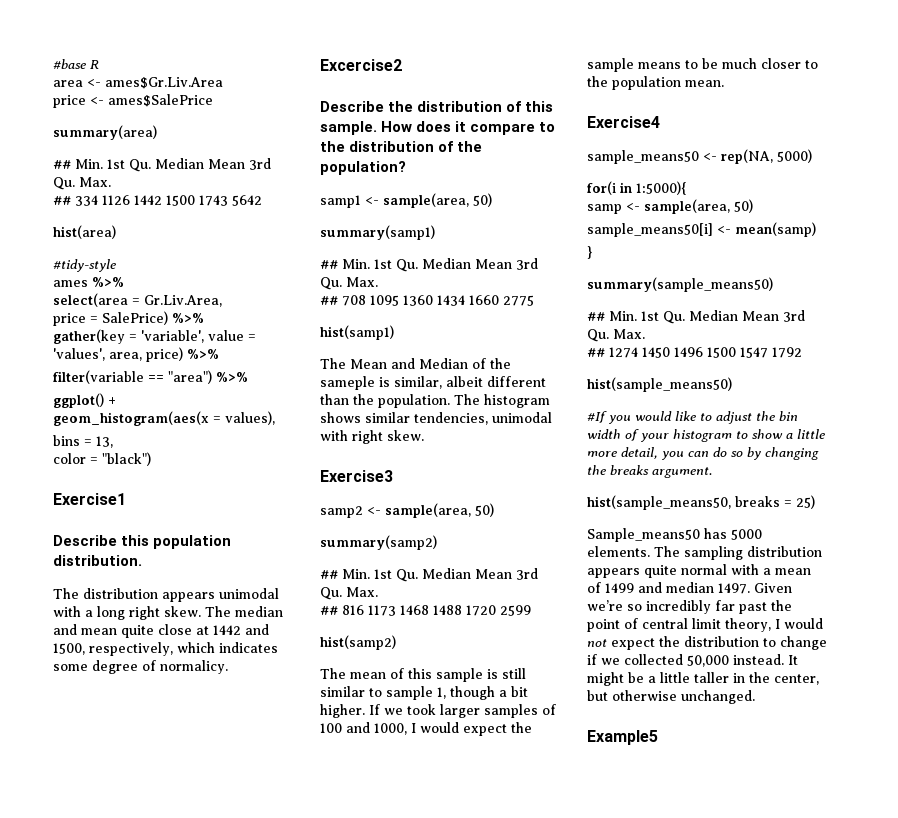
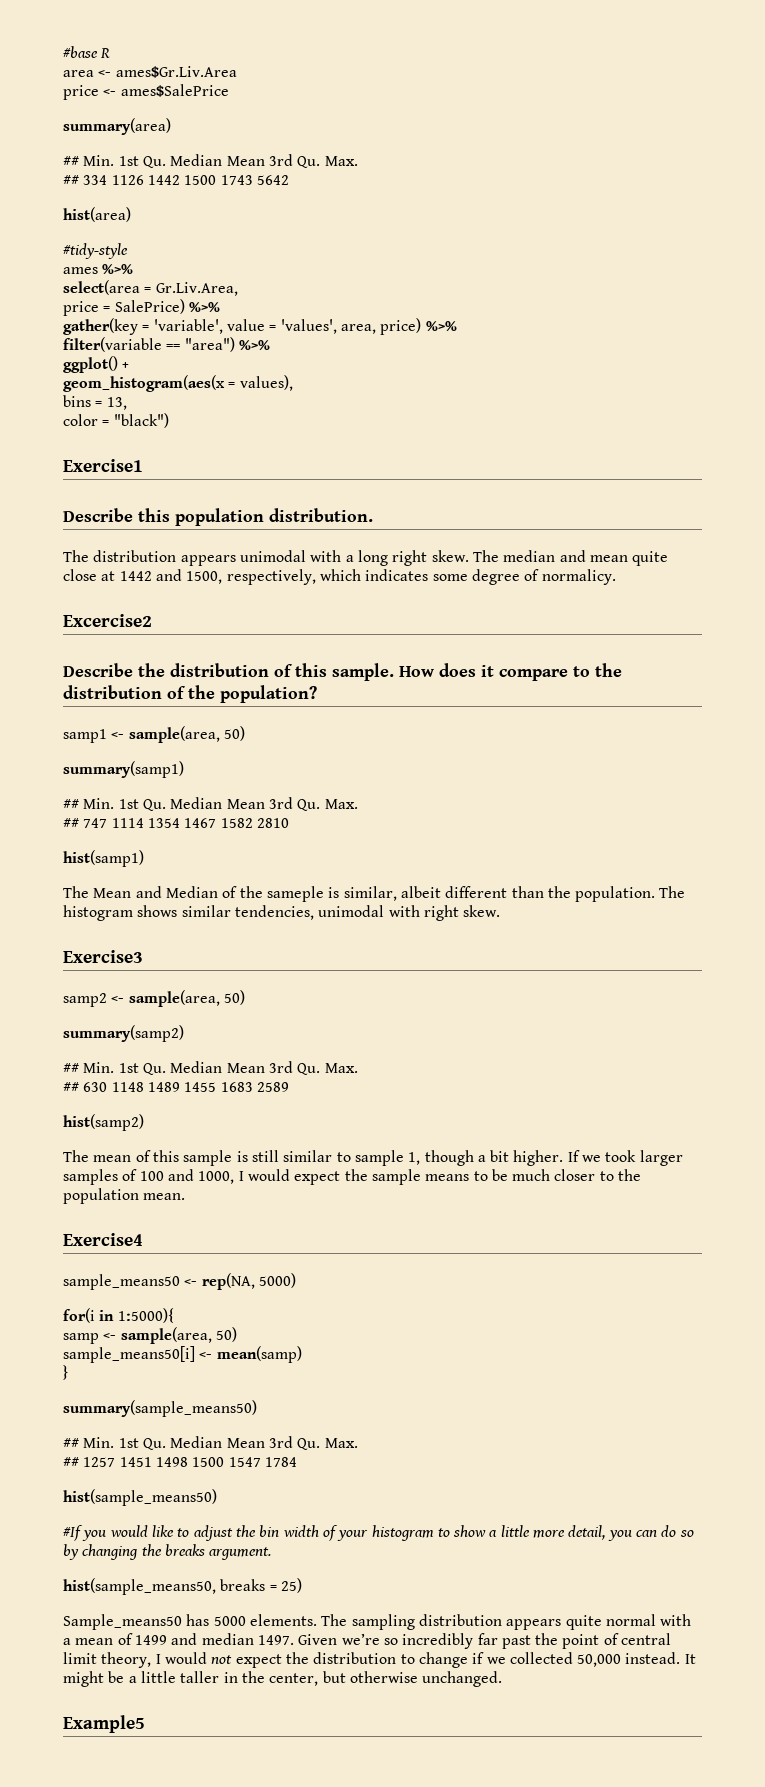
[342,295,534,306] 708 1095 1360 1434 1660 2775 -> [83,818,289,828] 747 1114 1354 1467 1582 2810
[342,605,531,616] 816 1173 1468 1488 1720 2599 -> [83,1082,289,1092] 630 1148 1489 1455 1683 2589
[609,347,703,358] 1274 1450 1496 -> [83,1457,188,1467] 1257 1451 1498
[772,347,802,358] 1792 -> [264,1457,297,1467] 1784

